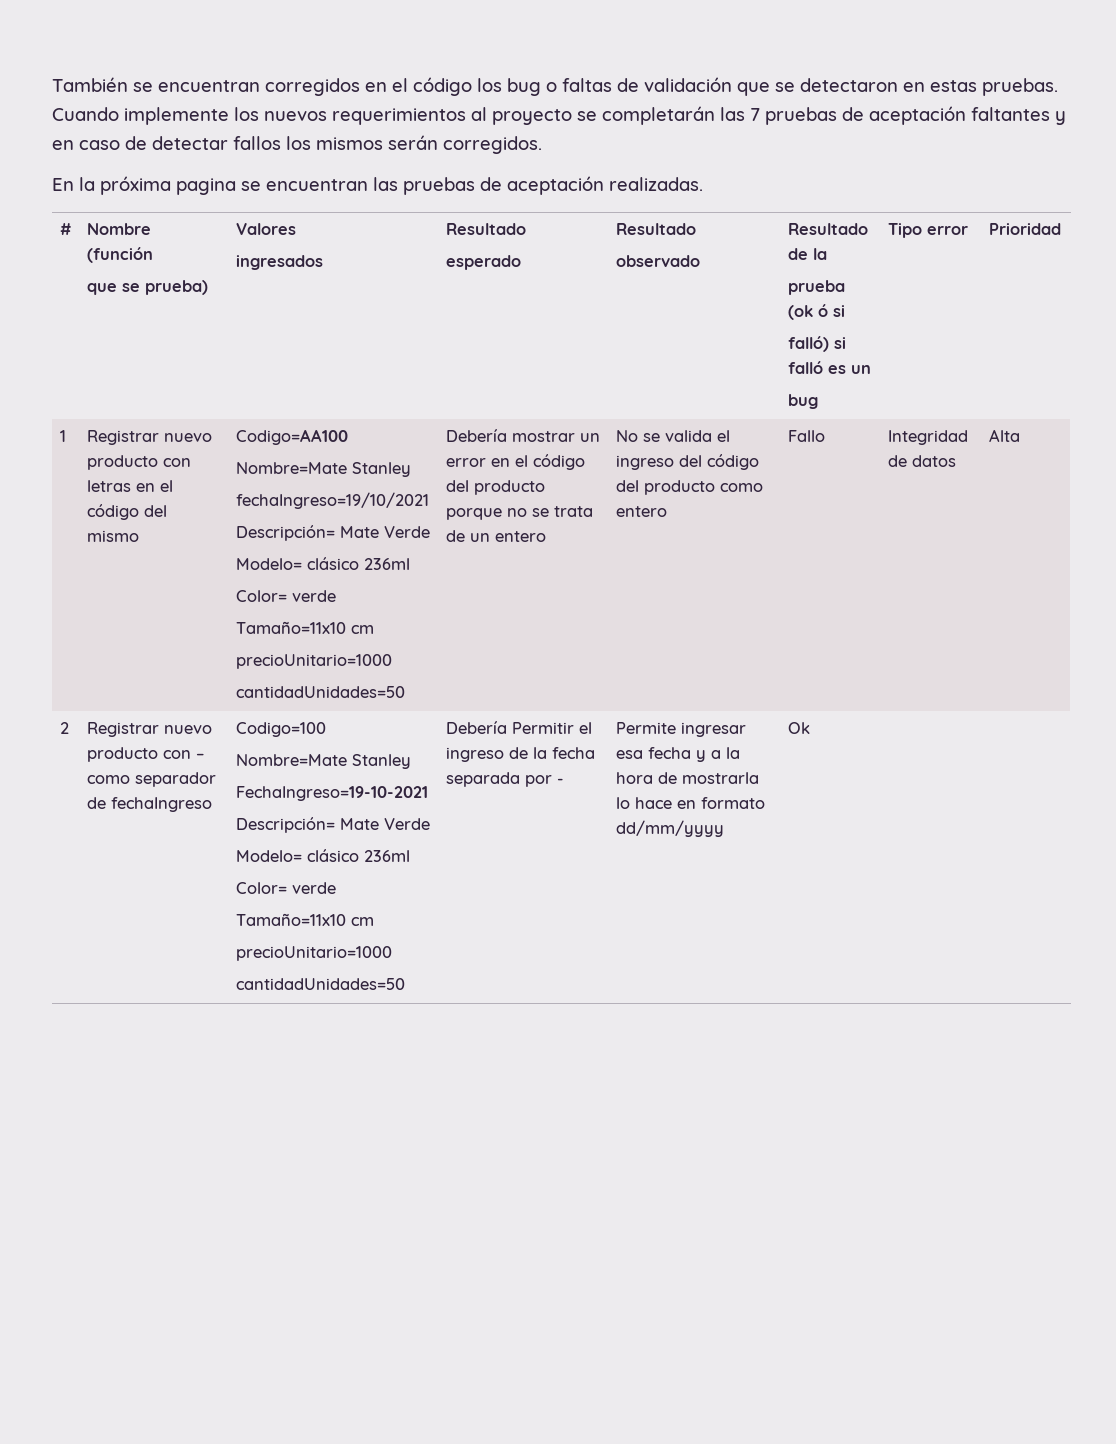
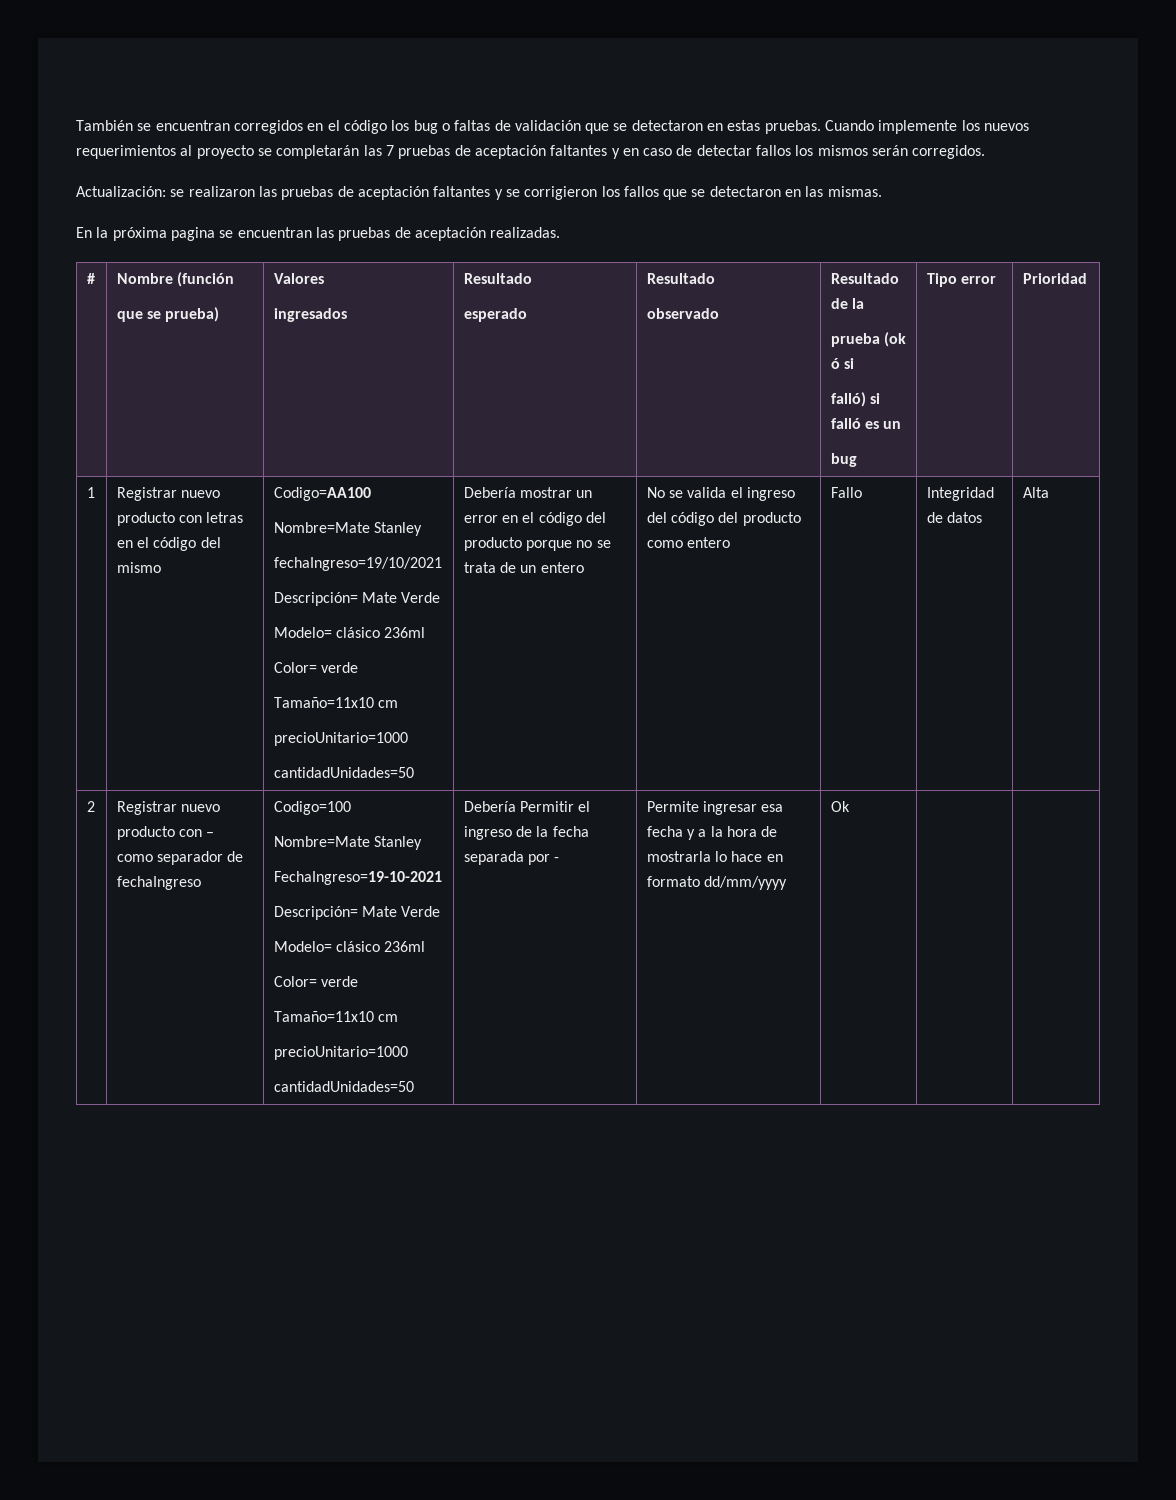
(542, 145) none -> [76,186,882,200] // Actualización: se realizaron las pruebas de aceptación faltantes y se corrigieron los fallos que se detectaron en las mismas.

